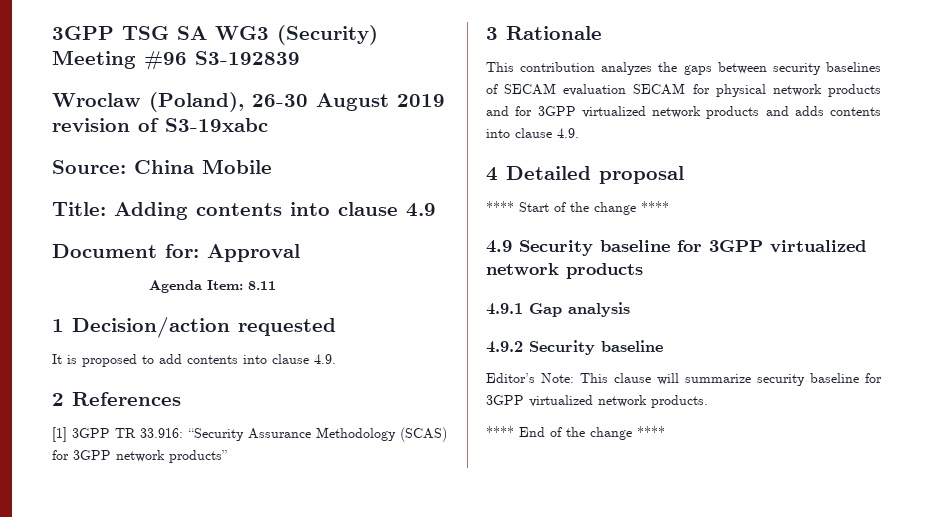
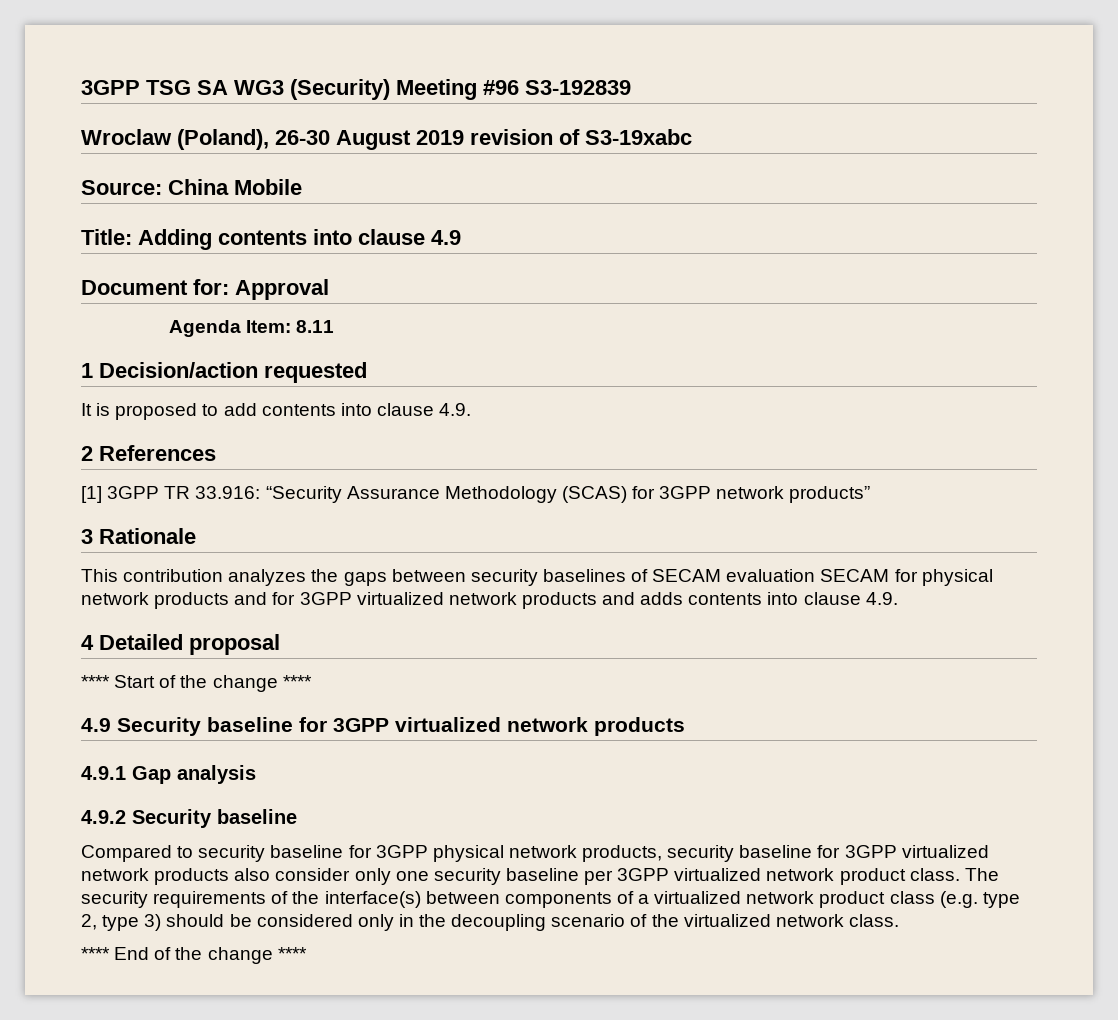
[486,373,751,385] Editor’s Note: This clause will summarize -> [81,845,663,862] Compared to security baseline for 3GPP physical network products,
[651,395,708,408] products. -> [154,868,999,885] [81,891,1020,908] [81,914,899,931] products also consider only one security baseline per 3GPP virtualized network product class. The security requirements of the interface(s) between components of a virtualized network product class (e.g. type 2, type 3) should be considered only in the decoupling scenario of the virtualized network class.

